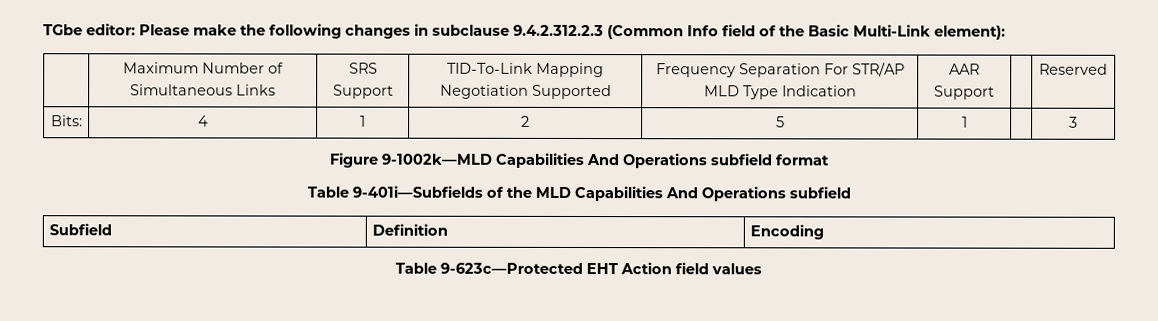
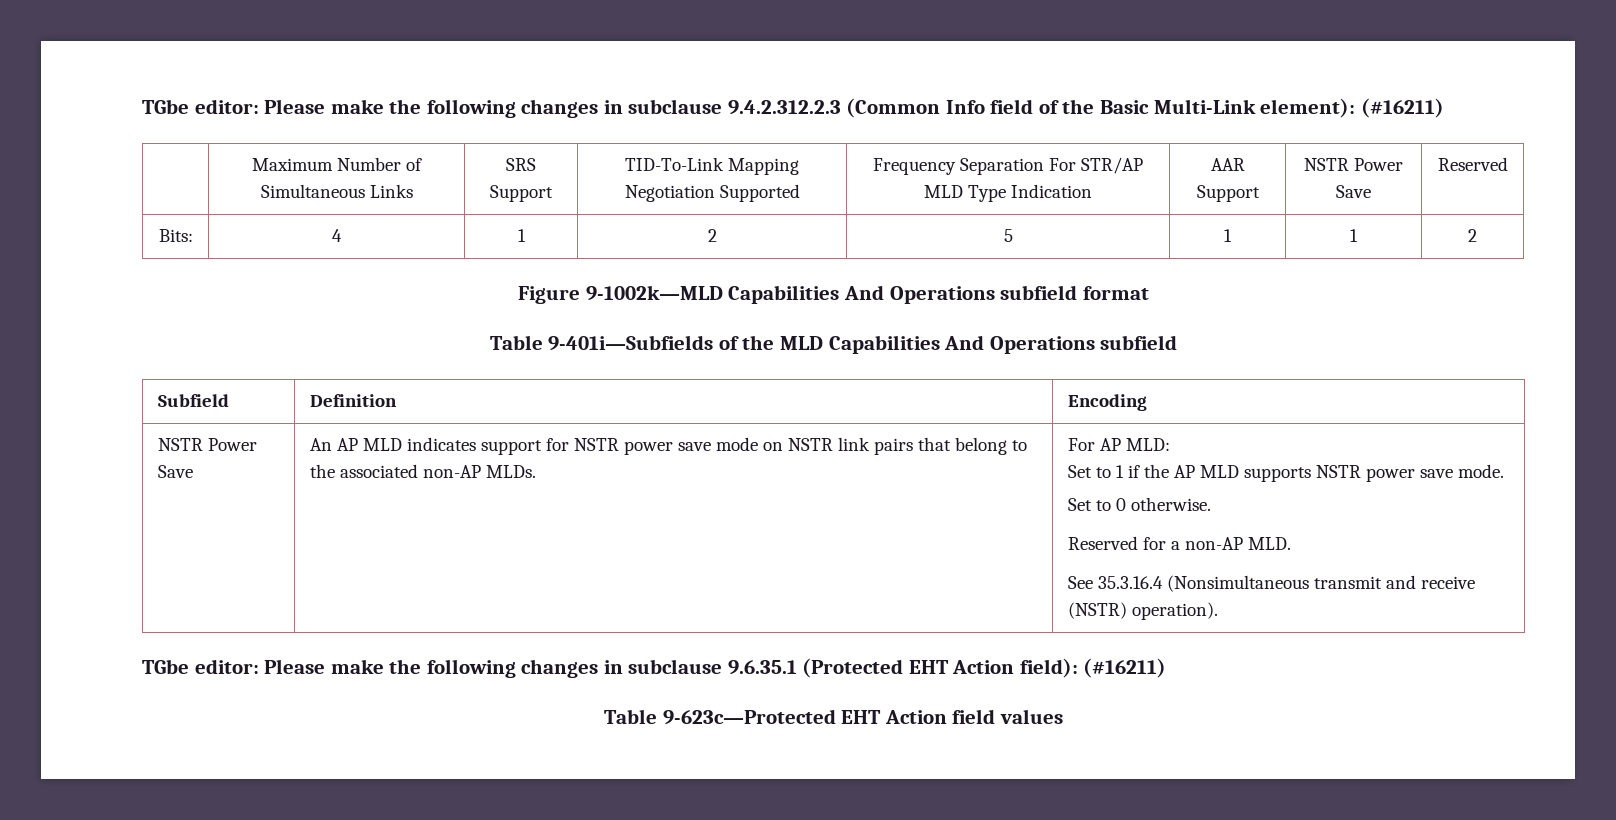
(1006, 32) none -> [1360,98,1444,118] (#16211)
(995, 92) none -> [1304,158,1403,171] [1336,185,1371,198] NSTR Power Save
[1069,116,1078,128] | 3 -> [1350,229,1358,242] [1468,229,1477,242] 1 | 2
(824, 232) none -> [157,438,257,451] [157,465,193,478] [309,437,1027,455] [309,464,536,478] [1067,438,1170,451] [1067,464,1504,482] [1067,497,1211,511] [1067,536,1291,550] [1067,575,1475,592] [1067,602,1218,620] [142,658,1167,678] // NSTR Power Save | An AP MLD indicates support for NSTR power save mode on NSTR link pairs that belong to the associated non-AP MLDs. | For AP MLD: // Set to 1 if the AP MLD supports NSTR power save mode. // Set to 0 otherwise. // Reserved for a non-AP MLD. // See 35.3.16.4 (Nonsimultaneous transmit and receive (NSTR) operation). // TGbe editor: Please make the following changes in subclause 9.6.35.1 (Protected EHT Action field): (#16211)

